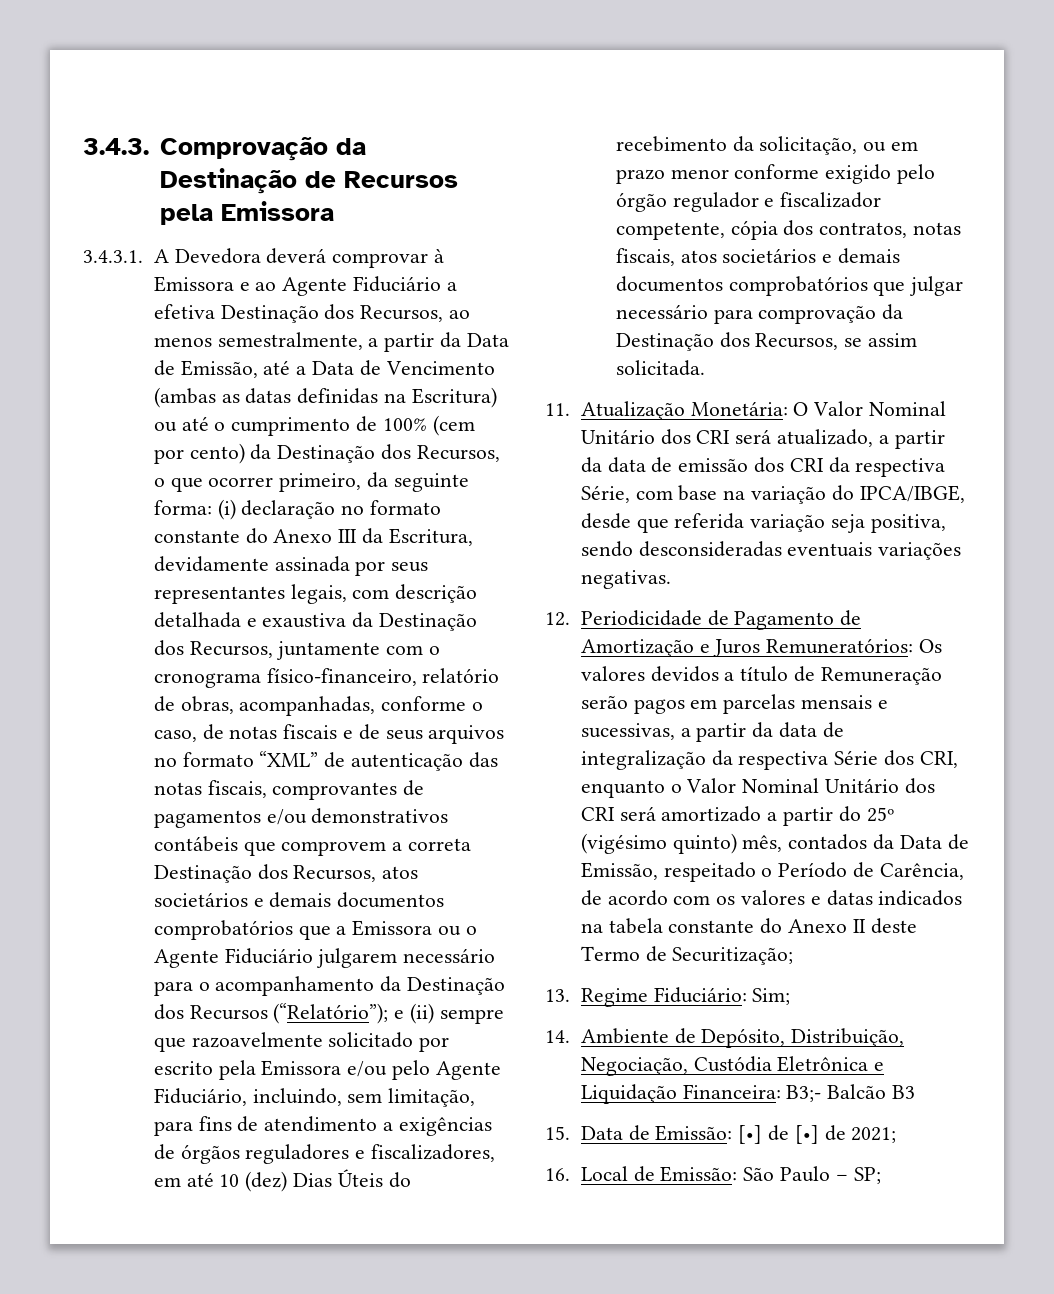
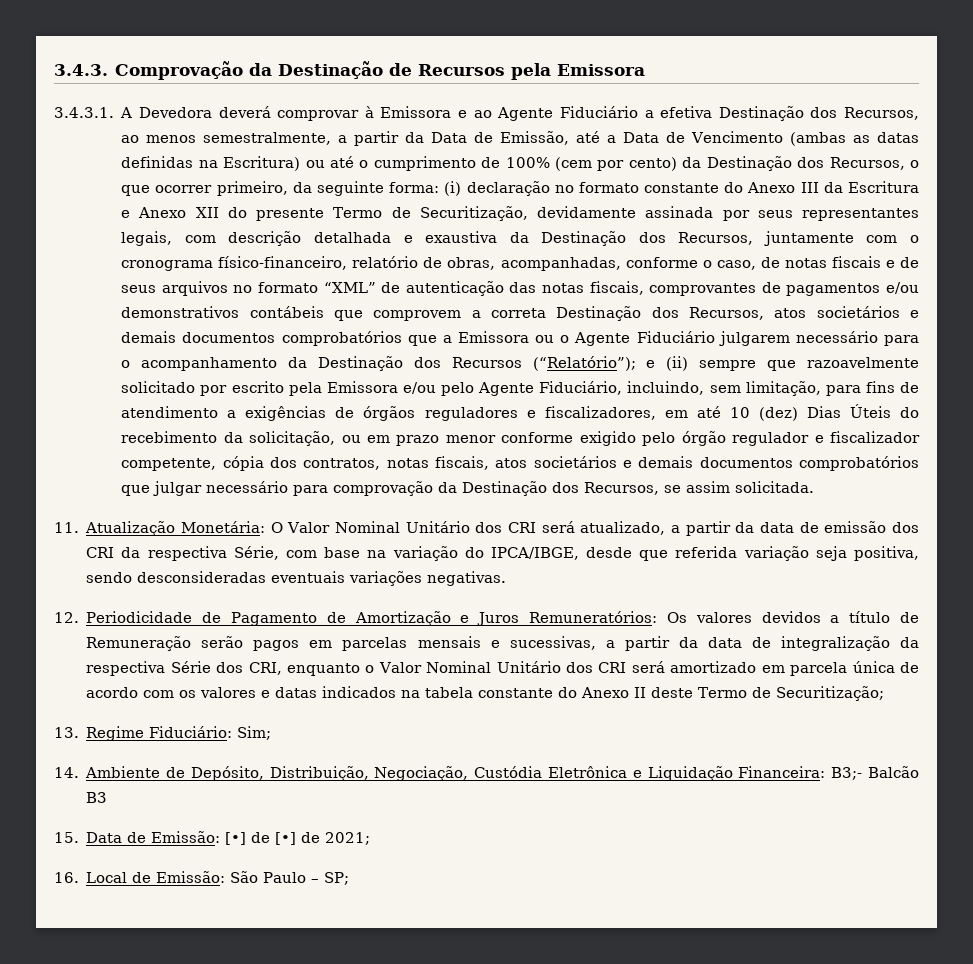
[388,528,473,546] Escritura, -> [847,181,919,193] [121,206,528,221] Escritura e Anexo XII do presente Termo de Securitização,
[767,806,895,826] [580,833,969,854] [580,862,964,882] a partir do 25º (vigésimo quinto) mês, contados da Data de Emissão, respeitado o Período de Carência, -> [761,661,895,676] em parcela única

